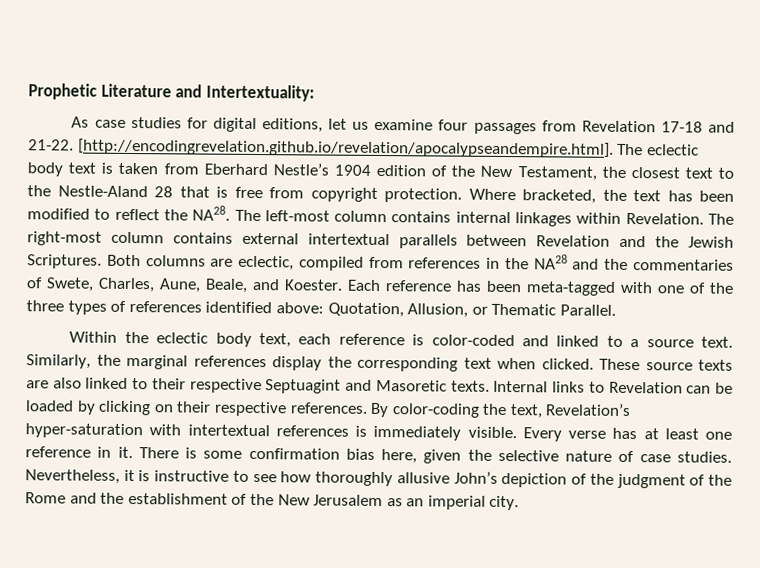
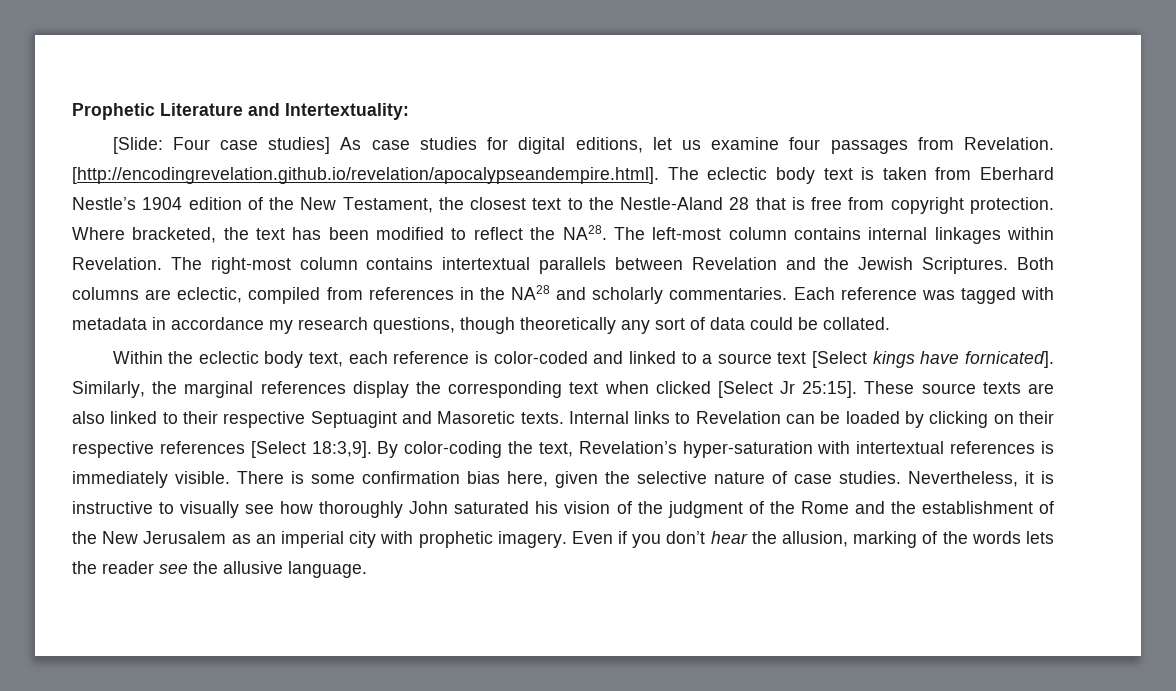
(315, 93) none -> [112,137,331,154] [Slide: Four case studies]
[581,120,735,133] [28,139,74,151] Revelation 17-18 and 21-22. -> [963,137,1054,150] Revelation.
[241,232,299,245] external -> (434, 263) none
[604,258,734,271] [26,277,734,296] [26,300,616,318] the commentaries of Swete, Charles, Aune, Beale, and Koester. Each reference has been meta-tagged with one of the three types of references identified above: Quotation, Allusion, or Thematic Parallel. -> [592,287,1054,304] [72,317,890,334] scholarly commentaries. Each reference was tagged with metadata in accordance my research questions, though theoretically any sort of data could be collated.
[701,336,734,348] text. -> [777,351,1054,368] text [Select kings have fornicated].
[541,358,594,370] clicked. -> [655,381,858,398] clicked [Select Jr 25:15].
[289,402,368,414] references. -> [159,441,372,458] references [Select 18:3,9].
[522,427,732,442] [25,446,133,459] Every verse has at least one reference in it. -> (230, 477) none
(249, 476) none -> [180,501,240,518] visually
[396,471,568,488] allusive John’s depiction -> [409,501,611,514] John saturated his vision
[489,495,520,511] city. -> [349,531,1054,548] [72,561,367,578] city with prophetic imagery. Even if you don’t hear the allusion, marking of the words lets the reader see the allusive language.

